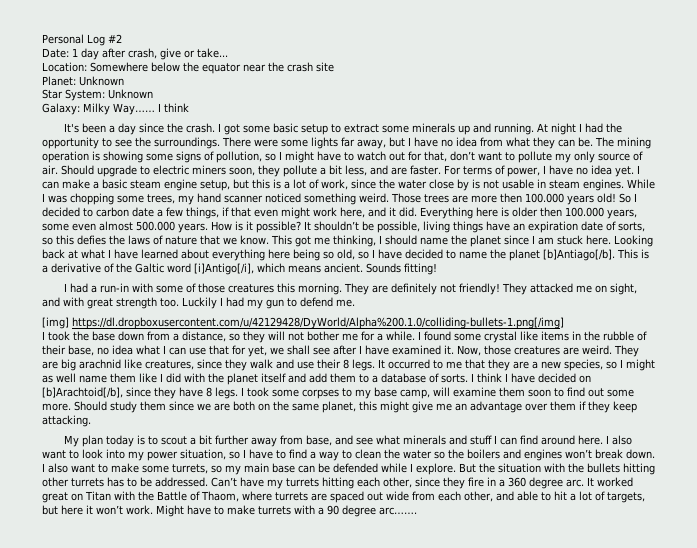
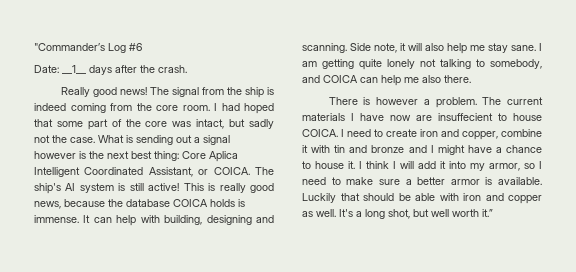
[42,34,122,46] [42,48,228,60] [42,62,334,74] [42,76,124,86] [42,89,153,101] [42,103,189,115] [64,123,623,135] [42,137,651,149] [42,151,643,163] [42,165,640,177] [42,179,655,191] [42,193,637,205] [42,207,637,219] [42,221,645,233] [42,235,653,247] [42,249,649,261] [42,263,437,275] [64,283,638,295] [42,297,355,309] [42,317,564,329] [42,331,647,343] [42,345,639,357] [42,359,655,371] [42,373,591,385] [42,387,634,399] [42,401,637,413] [42,415,91,427] [64,435,633,447] [42,449,655,461] [42,463,655,475] [42,477,633,489] [42,491,645,503] [42,505,417,517] Personal Log #2 // Date: 1 day after crash, give or take... // Location: Somewhere below the equator near the crash site // Planet: Unknown // Star System: Unknown // Galaxy: Milky Way…… I think // It's been a day since the crash. I got some basic setup to extract some minerals up and running. At night I had the opportunity to see the surroundings. There were some lights far away, but I have no idea from what they can be. The mining operation is showing some signs of pollution, so I might have to watch out for that, don’t want to pollute my only source of air. Should upgrade to electric miners soon, they pollute a bit less, and are faster. For terms of power, I have no idea yet. I can make a basic steam engine setup, but this is a lot of work, since the water close by is not usable in steam engines. While I was chopping some trees, my hand scanner noticed something weird. Those trees are more then 100.000 years old! So I decided to carbon date a few things, if that even might work here, and it did. Everything here is older then 100.000 years, some even almost 500.000 years. How is it possible? It shouldn’t be possible, living things have an expiration date of sorts, so this defies the laws of nature that we know. This got me thinking, I should name the planet since I am stuck here. Looking back at what I have learned about everything here being so old, so I have decided to name the planet [b]Antiago[/b]. This is a derivative of the Galtic word [i]Antigo[/i], which means ancient. Sounds fitting! // I had a run-in with some of those creatures this morning. They are definitely not friendly! They attacked me on sight, and with great strength too. Luckily I had my gun to defend me. // [img] https://dl.dropboxusercontent.com/u/42129428/DyWorld/Alpha%200.1.0/colliding-bullets-1.png[/img] // I took the base down from a distance, so they will not bother me for a while. I found some crystal like items in the rubble of their base, no idea what I can use that for yet, we shall see after I have examined it. Now, those creatures are weird. They are big arachnid like creatures, since they walk and use their 8 legs. It occurred to me that they are a new species, so I might as well name them like I did with the planet itself and add them to a database of sorts. I think I have decided on [b]Arachtoid[/b], since they have 8 legs. I took some corpses to my base camp, will examine them soon to find out some more. Should study them since we are both on the same planet, this might give me an advantage over them if they keep attacking. // My plan today is to scout a bit further away from base, and see what minerals and stuff I can find around here. I also want to look into my power situation, so I have to find a way to clean the water so the boilers and engines won’t break down. I also want to make some turrets, so my main base can be defended while I explore. But the situation with the bullets hitting other turrets has to be addressed. Can’t have my turrets hitting each other, since they fire in a 360 degree arc. It worked great on Titan with the Battle of Thaom, where turrets are spaced out wide from each other, and able to hit a lot of targets, but here it won’t work. Might have to make turrets with a 90 degree arc……. -> [34,43,142,53] [34,65,187,75] [60,87,274,98] [34,103,274,114] [34,119,274,130] [34,135,230,145] [34,151,238,162] [34,167,274,177] [34,183,275,194] [34,199,245,209] [34,215,274,226] [302,43,542,54] [302,59,542,70] [302,75,471,86] [328,97,543,108] [302,113,542,121] [302,129,542,140] [302,145,542,155] [302,161,542,171] [302,177,542,185] [302,193,542,204] [302,209,493,219] "Commander’s Log #6 // Date: __1__ days after the crash. // Really good news! The signal from the ship is indeed coming from the core room. I had hoped that some part of the core was intact, but sadly not the case. What is sending out a signal however is the next best thing: Core Aplica Intelligent Coordinated Assistant, or COICA. The ship's AI system is still active! This is really good news, because the database COICA holds is immense. It can help with building, designing and scanning. Side note, it will also help me stay sane. I am getting quite lonely not talking to somebody, and COICA can help me also there. // There is however a problem. The current materials I have now are insuffecient to house COICA. I need to create iron and copper, combine it with tin and bronze and I might have a chance to house it. I think I will add it into my armor, so I need to make sure a better armor is available. Luckily that should be able with iron and copper as well. It's a long shot, but well worth it.”

